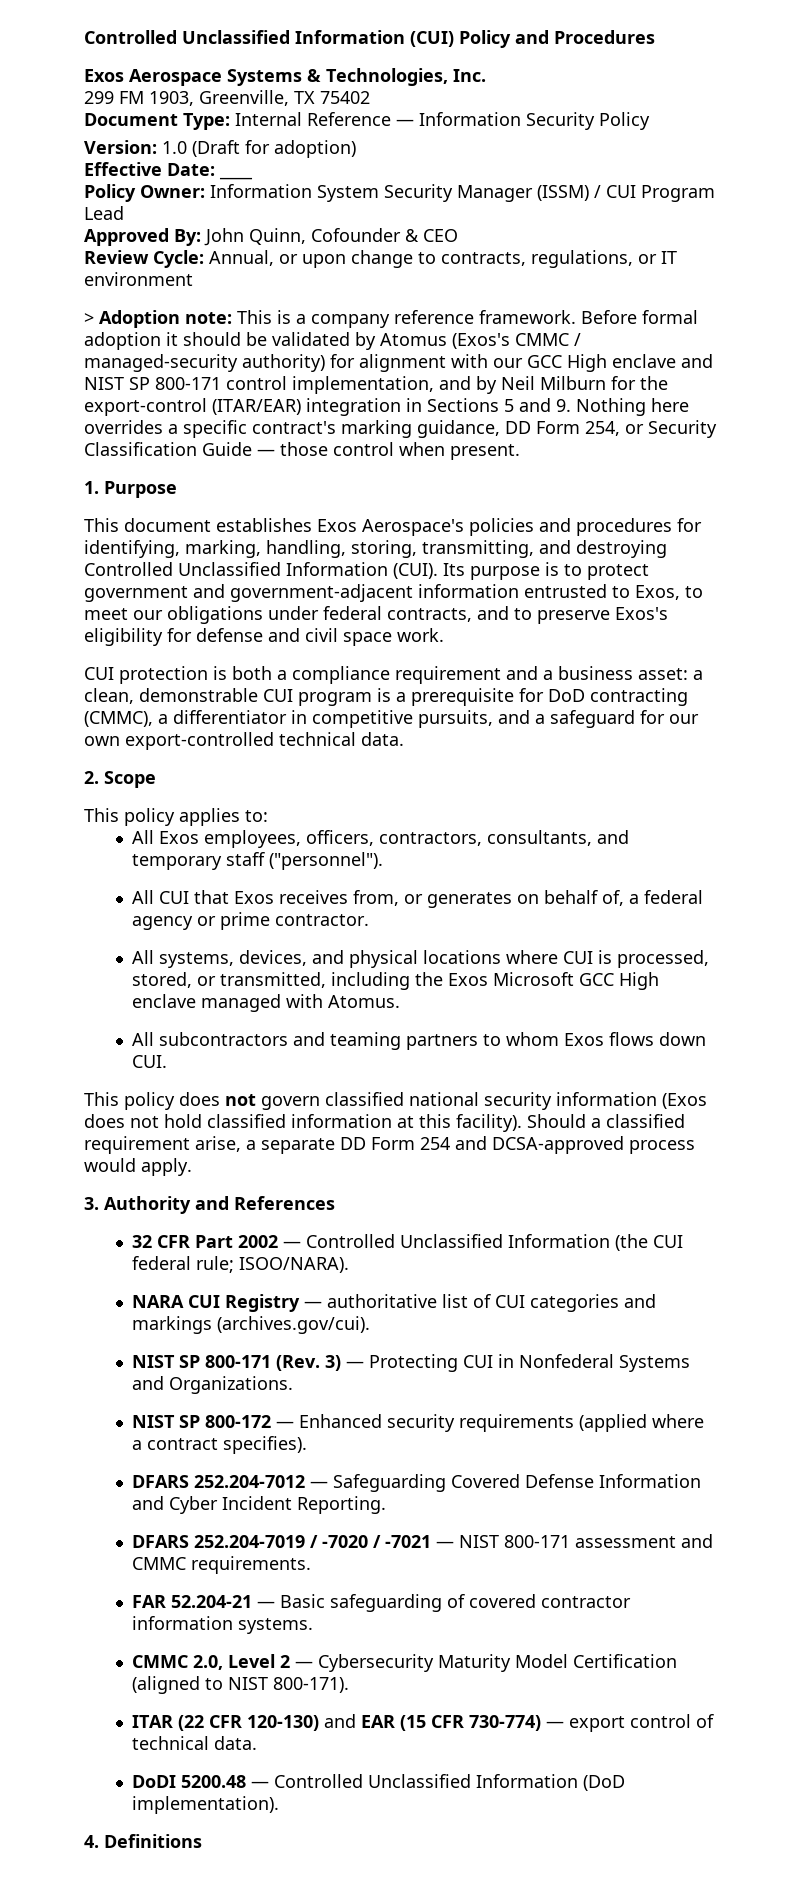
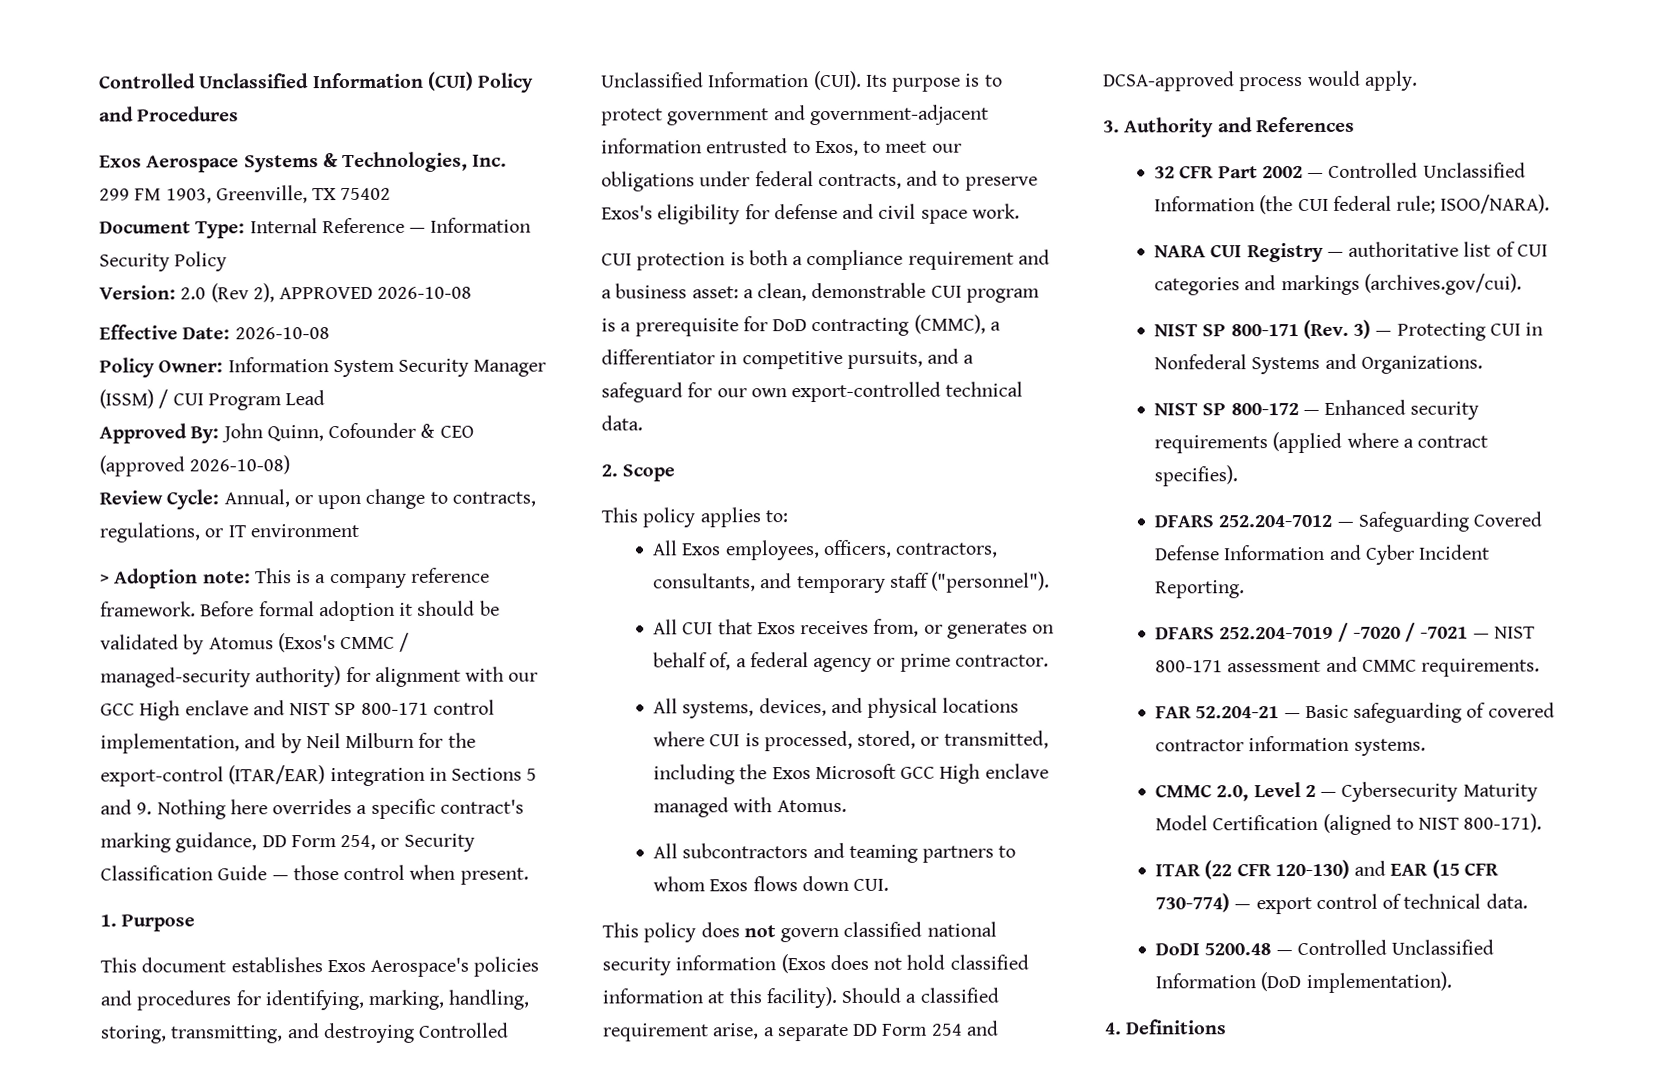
[162,140,356,158] 1.0 (Draft for adoption) -> [180,283,473,303] 2.0 (Rev 2), APPROVED 2026-10-08
[219,176,253,180] ____ -> [234,327,330,340] 2026-10-08
(458, 235) none -> [99,455,291,477] (approved 2026-10-08)

